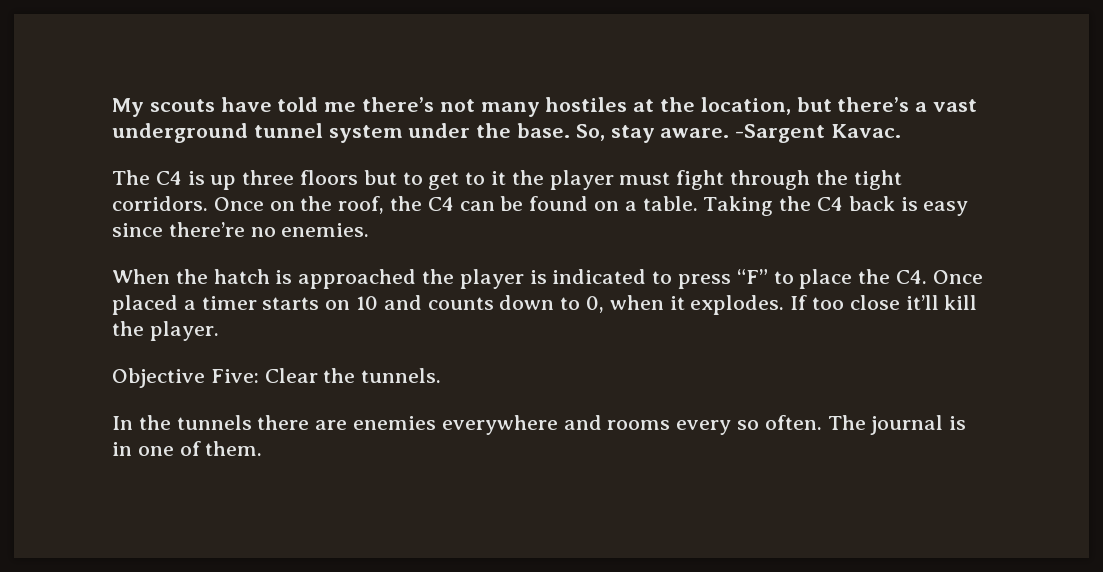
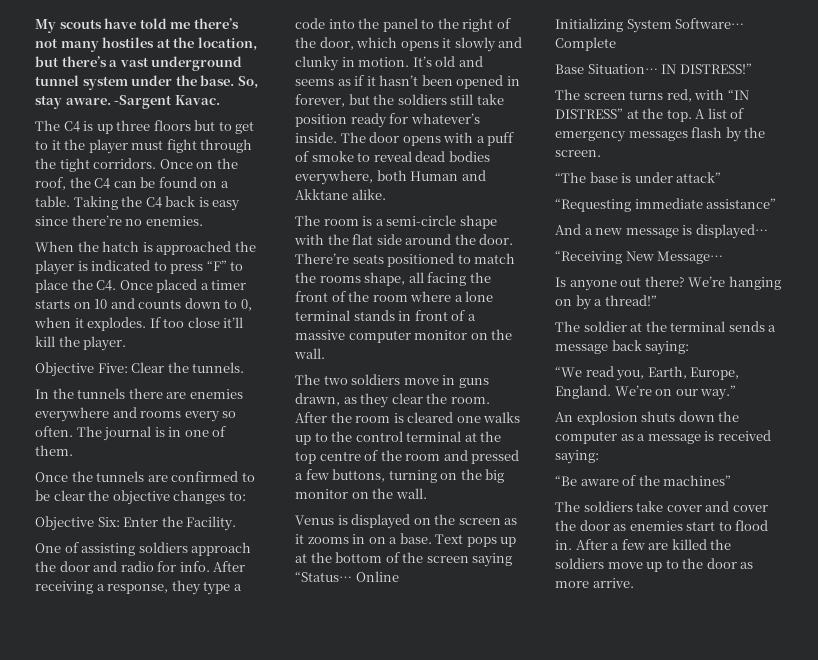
(263, 448) none -> [35,471,255,482] [35,490,246,505] [35,516,237,531] [35,542,252,556] [35,561,246,572] [35,580,242,595] [295,18,511,32] [295,37,523,52] [295,56,483,71] [295,75,520,89] [295,94,504,107] [295,113,480,128] [295,132,515,146] [295,151,490,162] [295,170,486,185] [295,189,386,200] [295,215,497,229] [294,234,514,245] [295,253,516,267] [295,272,491,286] [295,291,494,302] [295,310,476,321] [295,329,513,343] [294,348,325,359] [295,374,489,388] [295,393,490,408] [295,412,521,423] [295,431,502,445] [295,450,520,464] [295,469,505,483] [295,488,427,499] [295,514,518,529] [295,533,517,547] [295,552,513,567] [295,571,399,582] [555,18,745,33] [555,37,616,51] [555,63,752,74] [555,89,749,102] [555,108,745,122] [555,127,766,142] [555,150,601,157] [555,172,722,183] [555,198,777,212] [555,224,768,239] [555,250,724,264] [555,276,781,291] [555,295,657,310] [555,321,777,332] [555,340,690,355] [555,366,740,381] [555,385,737,400] [555,411,740,425] [555,430,771,444] [555,450,599,464] [555,475,732,486] [555,501,768,512] [555,520,769,531] [555,539,732,550] [555,558,754,572] [555,578,634,588] // Once the tunnels are confirmed to be clear the objective changes to: // Objective Six: Enter the Facility. // One of assisting soldiers approach the door and radio for info. After receiving a response, they type a code into the panel to the right of the door, which opens it slowly and clunky in motion. It’s old and seems as if it hasn’t been opened in forever, but the soldiers still take position ready for whatever’s inside. The door opens with a puff of smoke to reveal dead bodies everywhere, both Human and Akktane alike. // The room is a semi-circle shape with the flat side around the door. There’re seats positioned to match the rooms shape, all facing the front of the room where a lone terminal stands in front of a massive computer monitor on the wall. // The two soldiers move in guns drawn, as they clear the room. After the room is cleared one walks up to the control terminal at the top centre of the room and pressed a few buttons, turning on the big monitor on the wall. // Venus is displayed on the screen as it zooms in on a base. Text pops up at the bottom of the screen saying “Status… Online // Initializing System Software… Complete // Base Situation… IN DISTRESS!” // The screen turns red, with “IN DISTRESS” at the top. A list of emergency messages flash by the screen. // “The base is under attack” // “Requesting immediate assistance” // And a new message is displayed… // “Receiving New Message… // Is anyone out there? We’re hanging on by a thread!” // The soldier at the terminal sends a message back saying: // “We read you, Earth, Europe, England. We’re on our way.” // An explosion shuts down the computer as a message is received saying: // “Be aware of the machines” // The soldiers take cover and cover the door as enemies start to flood in. After a few are killed the soldiers move up to the door as more arrive.

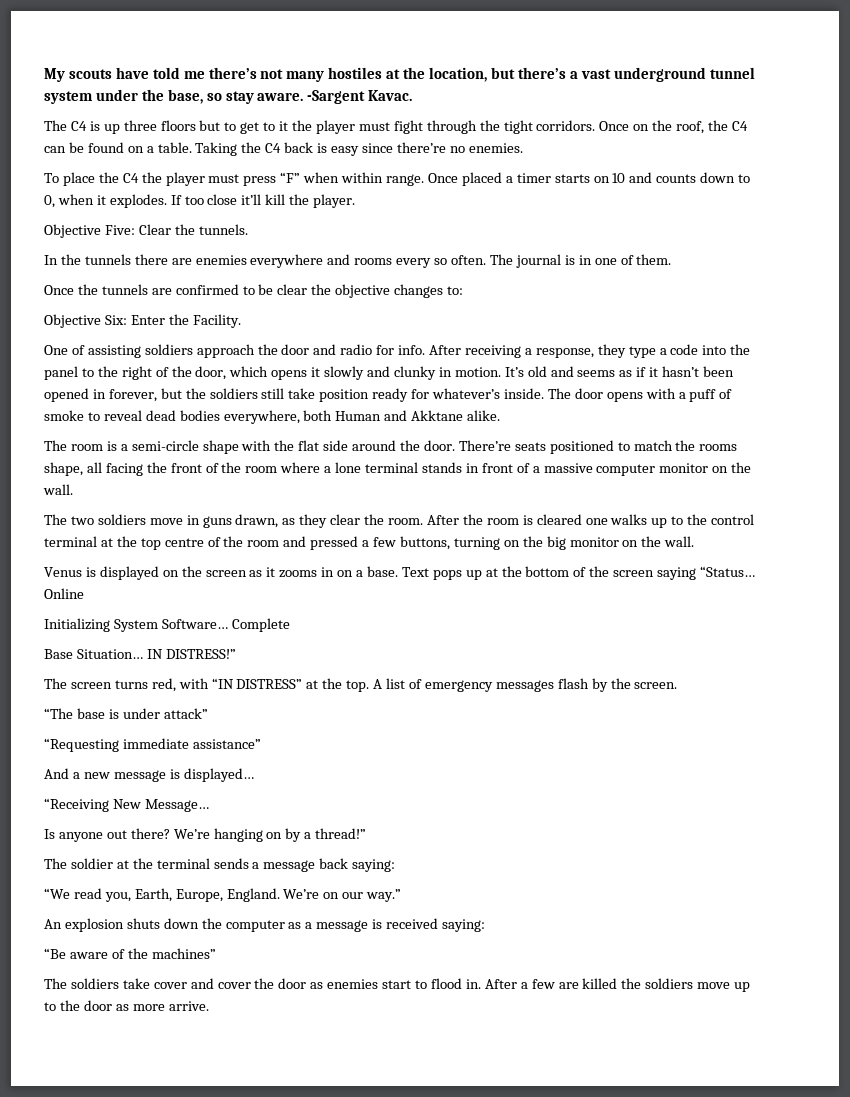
[200,75,258,89] base. So, -> [167,89,222,104] base, so
[35,241,256,255] [35,260,244,275] [35,279,117,293] When the hatch is approached the player is indicated to press “F” to place the C4. -> [44,172,425,186] To place the C4 the player must press “F” when within range.

